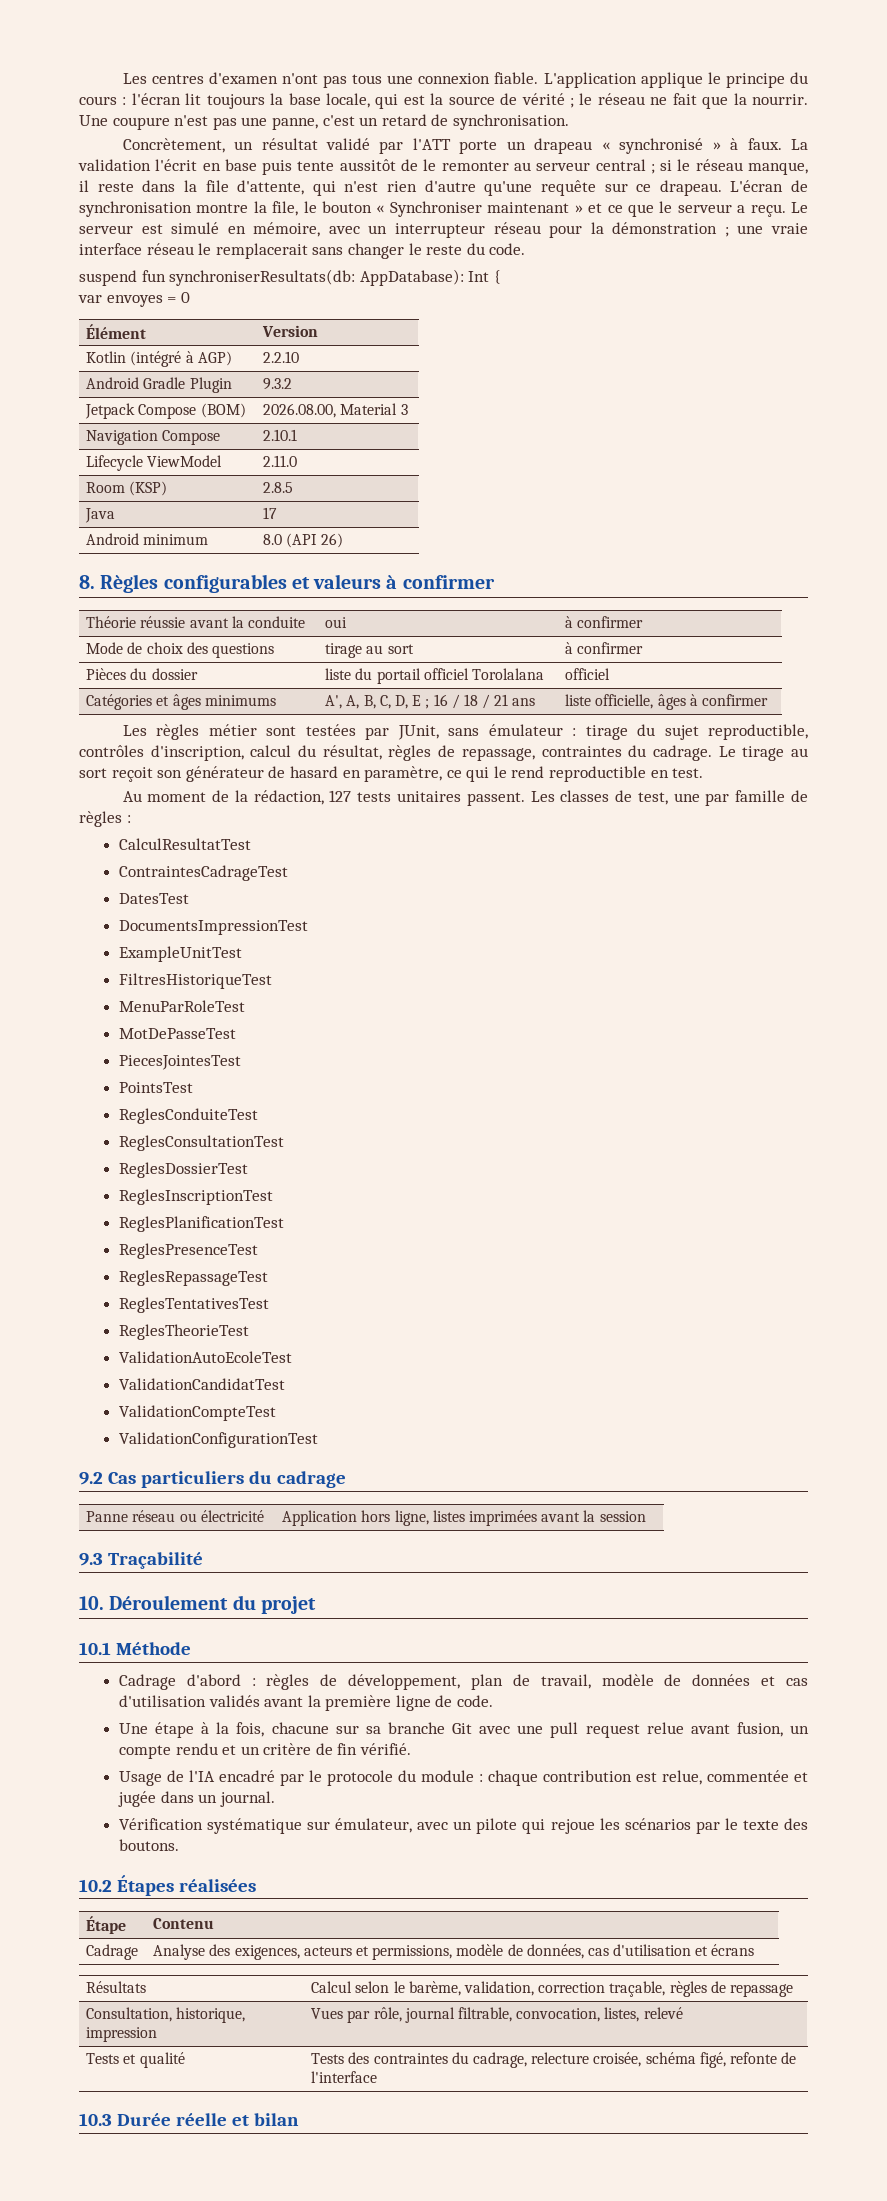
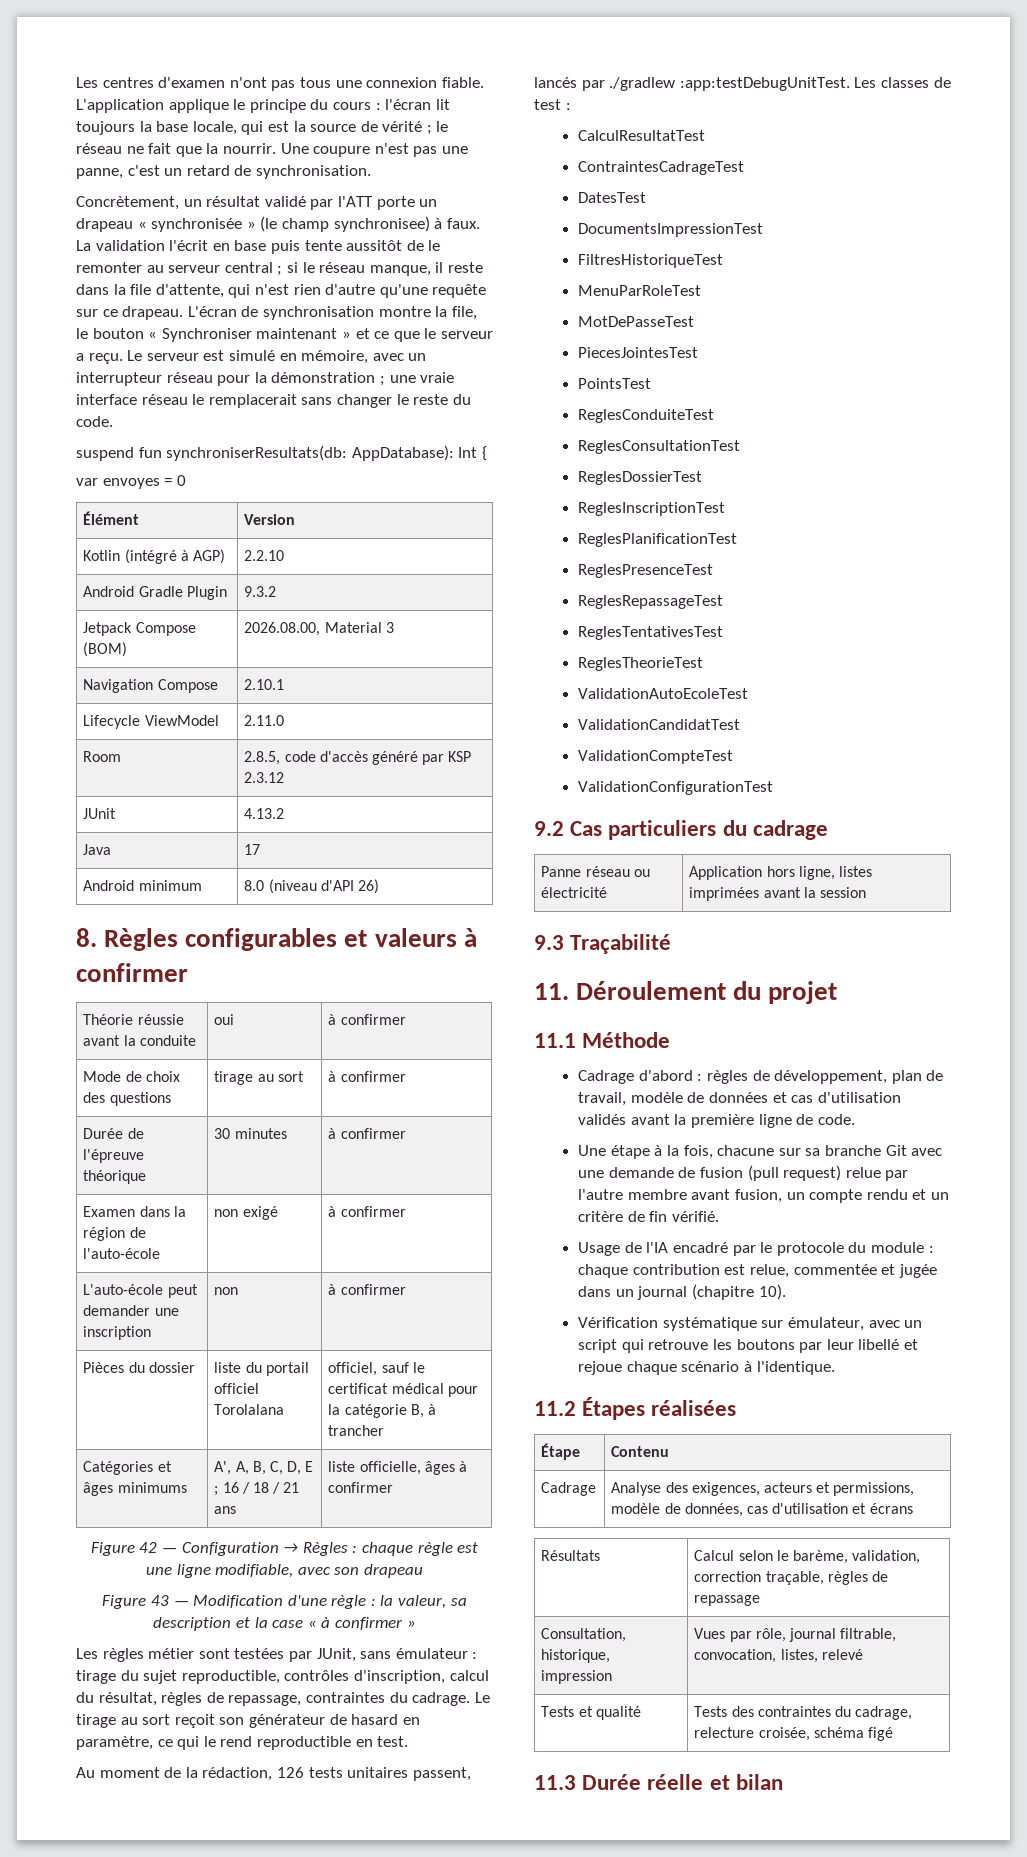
[619,138,721,154] synchronisé » -> [151,216,430,232] synchronisée » (le champ synchronisee)
[129,481,168,496] [263,482,294,493] (KSP) | 2.8.5 -> [244,751,472,765] [244,772,285,783] [83,808,117,819] [244,808,285,819] | 2.8.5, code d'accès généré par KSP 2.3.12 // JUnit | 4.13.2
[286,533,318,548] (API -> [268,879,354,894] (niveau d'API
(644, 648) none -> [83,1128,144,1139] [83,1149,145,1163] [83,1170,147,1184] [214,1128,287,1139] [328,1128,406,1139] [83,1206,186,1217] [83,1227,146,1241] [83,1248,161,1259] [214,1206,278,1220] [328,1206,406,1217] [83,1284,198,1298] [83,1305,179,1316] [83,1326,152,1340] [214,1287,239,1295] [328,1284,406,1295] // Durée de l'épreuve théorique | 30 minutes | à confirmer // Examen dans la région de l'auto-école | non exigé | à confirmer // L'auto-école peut demander une inscription | non | à confirmer
[565,668,611,680] officiel -> [328,1362,425,1376] [328,1383,478,1397] [328,1404,436,1418] [328,1425,385,1436] officiel, sauf le certificat médical pour la catégorie B, à trancher
(768, 700) none -> [90,1542,479,1556] [146,1564,423,1578] [102,1595,467,1609] [153,1617,416,1631] // Figure 42 — Configuration → Règles : chaque règle est une ligne modifiable, avec son drapeau // Figure 43 — Modification d'une règle : la valeur, sa description et la case « à confirmer »
[329,790,352,802] 127 -> [276,1767,304,1778] 126
[466,790,809,806] [79,811,122,827] passent. Les classes de test, une par famille de règles -> [412,1767,471,1781] [534,77,951,91] [534,99,561,110] passent, lancés par ./gradlew :app:testDebugUnitTest. Les classes de test
[118,946,242,962] // ExampleUnitTest -> (764, 230) none
[79,1596,104,1610] 10. -> [534,983,569,1000] 11.
[79,1642,111,1655] 10.1 -> [534,1033,576,1048] 11.1
[550,1722,684,1738] pull request relue -> [608,1165,909,1181] [578,1189,687,1200] demande de fusion (pull request) relue par l'autre membre
[219,1791,275,1807] journal. -> [637,1284,786,1300] journal (chapitre 10).
[476,1818,809,1834] [118,1839,179,1851] [79,1879,112,1892] pilote qui rejoue les scénarios par le texte des boutons. // 10.2 -> [578,1339,918,1353] [578,1361,835,1375] [534,1401,576,1416] script qui retrouve les boutons par leur libellé et rejoue chaque scénario à l'identique. // 11.2
[699,2052,797,2068] [311,2071,378,2083] [79,2113,112,2126] figé, refonte de l'interface // 10.3 -> [867,1727,893,1741] [534,1775,576,1790] figé // 11.3

